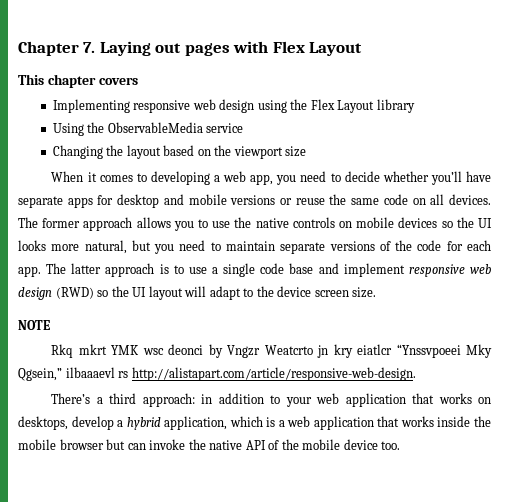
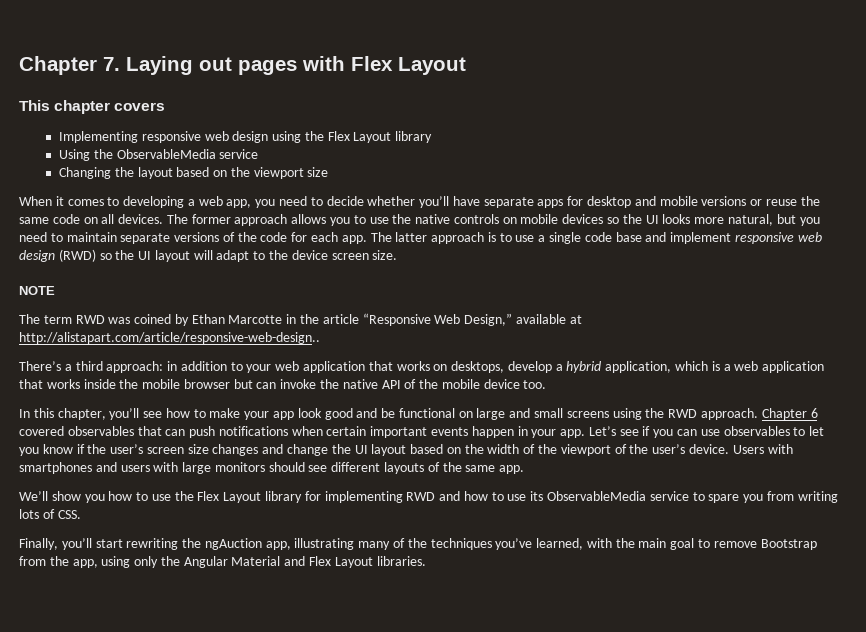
[51,344,493,358] [18,367,416,381] Rkq mkrt YMK wsc deonci by Vngzr Weatcrto jn kry eiatlcr “Ynssvpoeei Mky Qgsein,” ilbaaaevl rs http://alistapart.com/article/responsive-web-design. -> [19,313,582,326] [19,332,320,344] The term RWD was coined by Ethan Marcotte in the article “Responsive Web Design,” available at http://alistapart.com/article/responsive-web-design..
(401, 445) none -> [19,408,818,420] [19,426,825,438] [19,444,793,456] [19,462,525,474] [19,491,838,503] [19,509,81,519] [19,538,817,550] [19,556,426,568] // In this chapter, you’ll see how to make your app look good and be functional on large and small screens using the RWD approach. Chapter 6 covered observables that can push notifications when certain important events happen in your app. Let’s see if you can use observables to let you know if the user’s screen size changes and change the UI layout based on the width of the viewport of the user’s device. Users with smartphones and users with large monitors should see different layouts of the same app. // We’ll show you how to use the Flex Layout library for implementing RWD and how to use its ObservableMedia service to spare you from writing lots of CSS. // Finally, you’ll start rewriting the ngAuction app, illustrating many of the techniques you’ve learned, with the main goal to remove Bootstrap from the app, using only the Angular Material and Flex Layout libraries.

